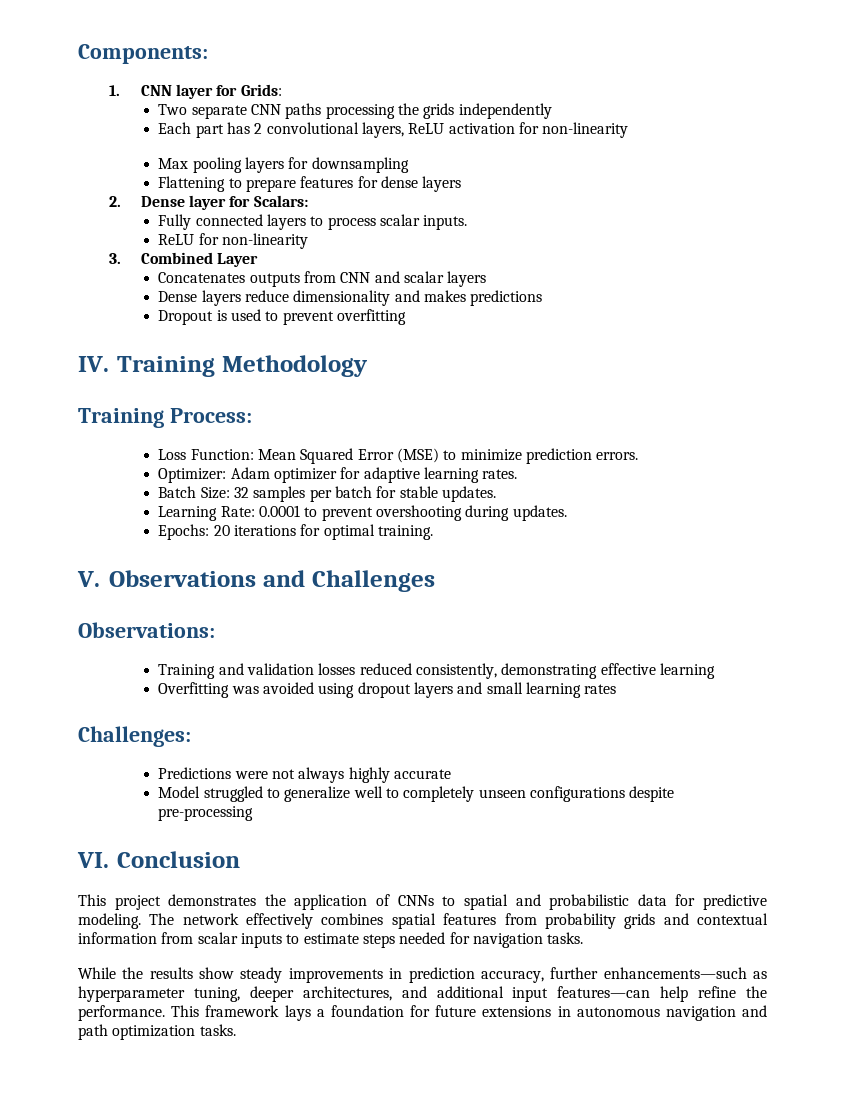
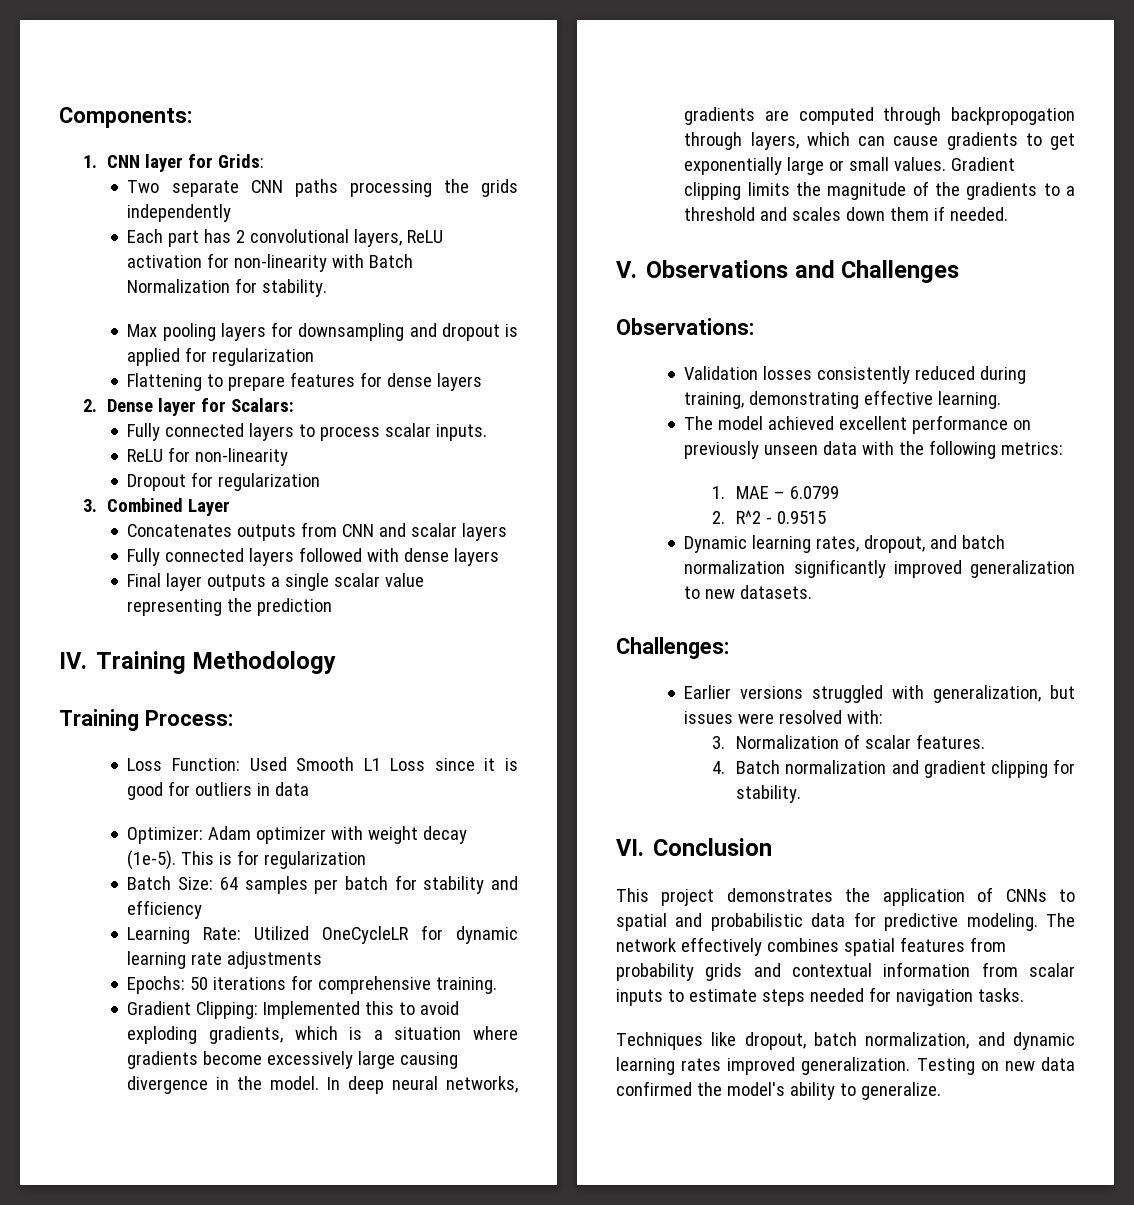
(629, 130) none -> [332,254,414,268] [127,278,328,297] with Batch Normalization for stability.
(409, 165) none -> [409,323,518,341] [127,347,315,366] and dropout is applied for regularization
(308, 241) none -> [127,472,321,491] // Dropout for regularization
[158,290,543,306] [158,309,406,325] Dense layers reduce dimensionality and makes predictions // Dropout is used to prevent overfitting -> [127,547,500,566] [127,573,425,591] [127,598,333,616] Fully connected layers followed with dense layers // Final layer outputs a single scalar value representing the prediction
[257,448,639,464] [158,467,518,483] Mean Squared Error (MSE) to minimize prediction errors. // Optimizer: Adam optimizer for adaptive learning rates. -> [249,757,518,771] [127,781,310,800] [127,826,468,844] [127,850,367,870] Used Smooth L1 Loss since it is good for outliers in data // Optimizer: Adam optimizer with weight decay (1e-5). This is for regularization
[233,487,249,498] 32 -> [219,877,238,890] 64
[399,486,496,502] stable updates. -> [423,876,518,894] [127,900,203,919] stability and efficiency
[258,505,567,521] 0.0001 to prevent overshooting during updates. -> [254,925,518,944] [127,951,323,969] Utilized OneCycleLR for dynamic learning rate adjustments
[213,525,230,536] 20 -> [190,977,209,990] 50
[323,524,375,540] optimal -> [318,976,432,994] comprehensive
(433, 532) none -> [127,1001,460,1019] [127,1026,518,1044] [127,1051,459,1069] [127,1076,519,1094] [684,107,1075,125] [684,132,1075,150] [684,157,1016,175] [684,181,1075,200] [684,206,1009,221] // Gradient Clipping: Implemented this to avoid exploding gradients, which is a situation where gradients become excessively large causing divergence in the model. In deep neural networks, gradients are computed through backpropogation through layers, which can cause gradients to get exponentially large or small values. Gradient clipping limits the magnitude of the gradients to a threshold and scales down them if needed.
[158,663,715,679] [158,682,617,698] [78,726,191,747] [158,767,451,783] [158,786,675,802] [158,806,254,821] Training and validation losses reduced consistently, demonstrating effective learning // Overfitting was avoided using dropout layers and small learning rates // Challenges: // Predictions were not always highly accurate // Model struggled to generalize well to completely unseen configurations despite pre-processing -> [684,366,1027,384] [684,390,1002,409] [684,415,1032,434] [684,440,1064,459] [712,486,840,499] [712,510,827,524] [684,535,1006,553] [684,559,1075,578] [684,585,813,599] [616,637,729,659] [684,685,1075,703] [684,710,884,724] [712,734,986,749] [712,759,1075,778] [736,785,802,803] Validation losses consistently reduced during training, demonstrating effective learning. // The model achieved excellent performance on previously unseen data with the following metrics: // 1. MAE – 6.0799 // 2. R^2 - 0.9515 // Dynamic learning rates, dropout, and batch normalization significantly improved generalization to new datasets. // Challenges: // Earlier versions struggled with generalization, but issues were resolved with: // 3. Normalization of scalar features. // 4. Batch normalization and gradient clipping for stability.
[78,967,768,983] [78,986,768,1002] [78,1005,767,1021] [78,1024,236,1040] While the results show steady improvements in prediction accuracy, further enhancements—such as hyperparameter tuning, deeper architectures, and additional input features—can help refine the performance. This framework lays a foundation for future extensions in autonomous navigation and path optimization tasks. -> [616,1032,1075,1050] [616,1057,1075,1075] [616,1081,941,1100] Techniques like dropout, batch normalization, and dynamic learning rates improved generalization. Testing on new data confirmed the model's ability to generalize.

